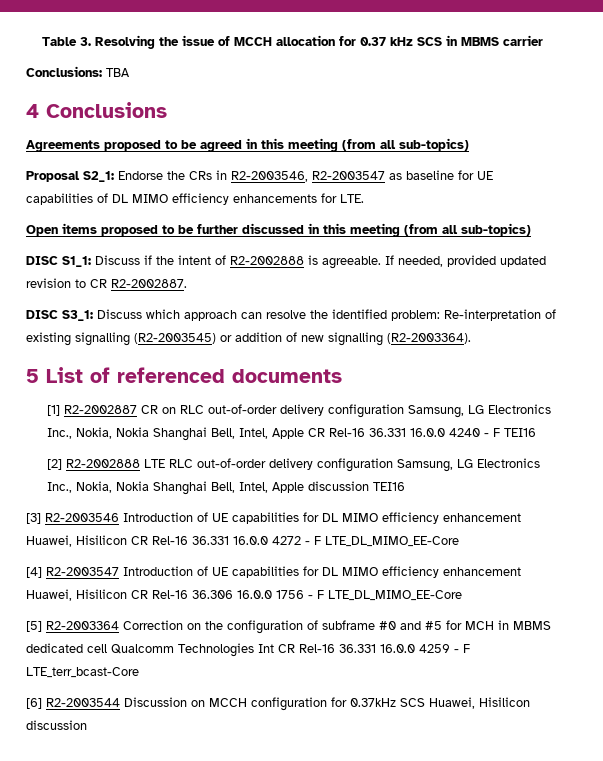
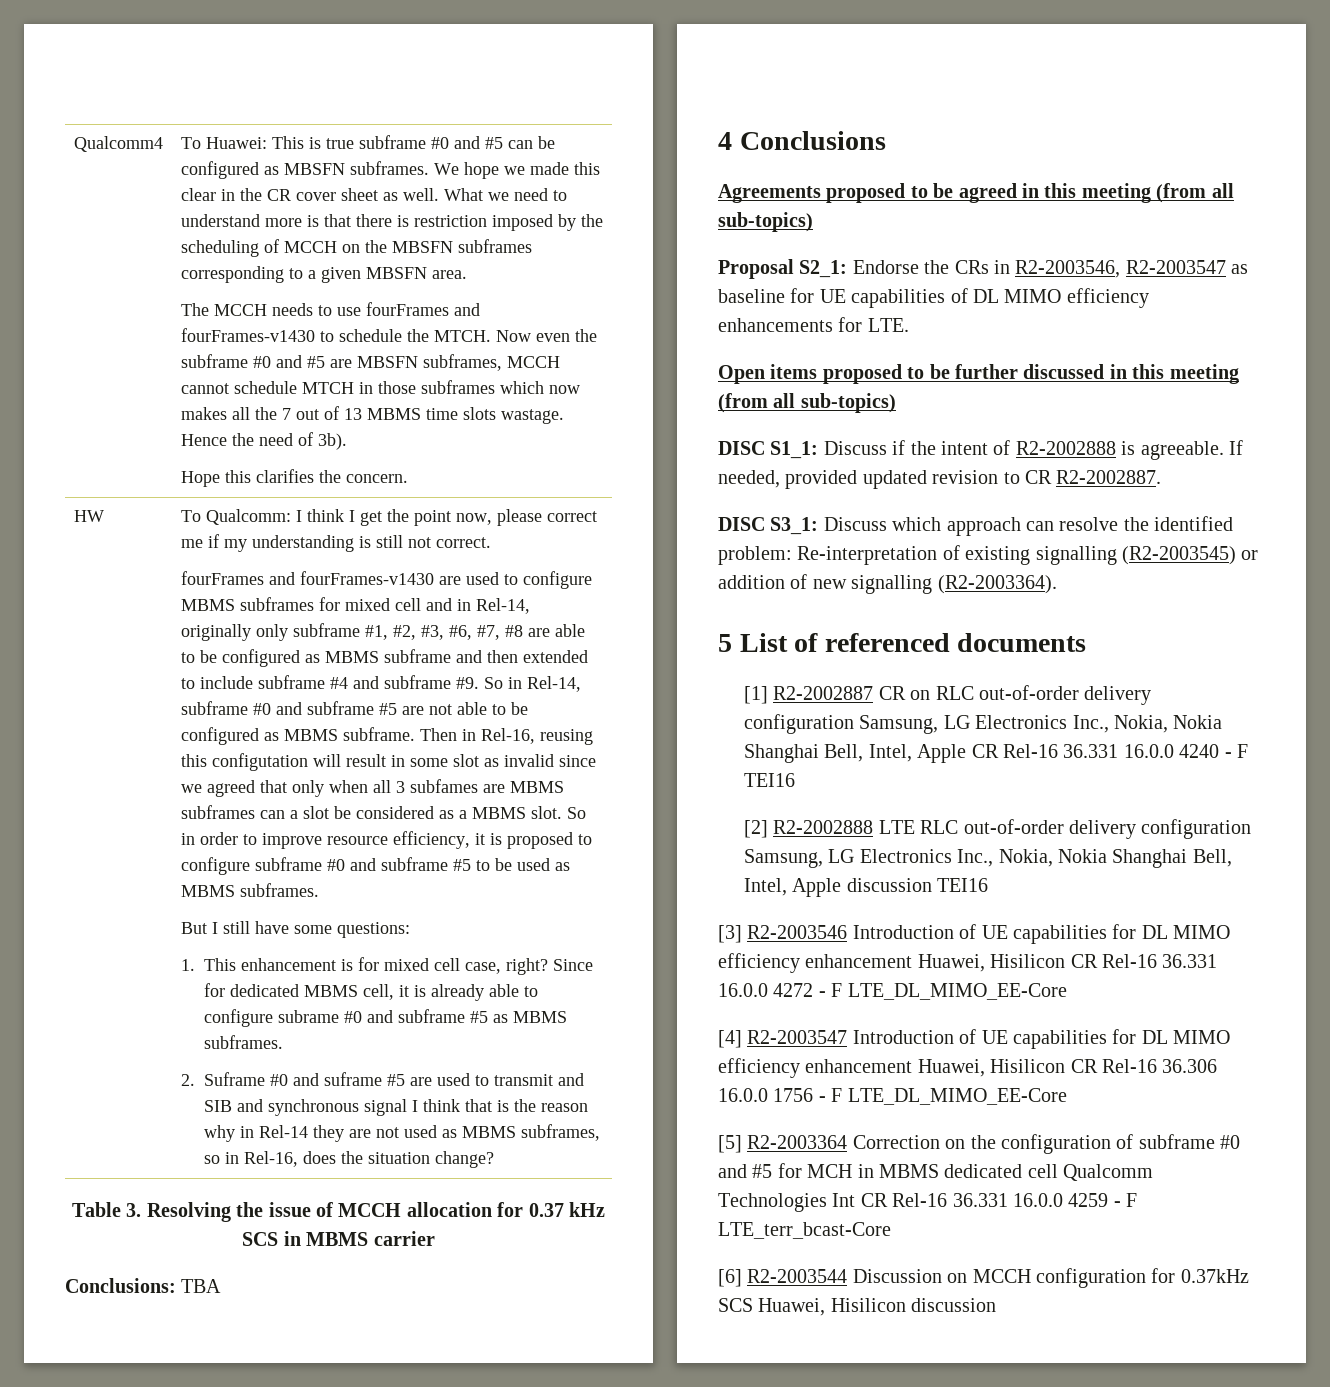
(42, 41) none -> [73,136,163,152] [180,135,555,149] [180,161,600,179] [180,188,567,201] [180,214,603,231] [180,239,532,257] [180,266,467,283] [180,302,480,316] [180,328,597,342] [180,354,560,371] [180,380,580,394] [180,406,564,424] [180,432,347,450] [180,469,408,487] [73,510,104,522] [180,509,597,526] [180,534,491,552] [180,571,592,589] [180,597,530,614] [180,623,585,641] [180,649,588,667] [180,675,581,692] [180,701,528,715] [180,727,593,745] [180,753,596,771] [180,779,564,797] [180,805,586,819] [180,831,592,849] [180,857,570,875] [180,883,319,897] [180,921,410,938] [180,957,593,975] [203,983,538,1001] [203,1009,567,1027] [203,1035,283,1049] [180,1072,584,1086] [203,1099,588,1116] [203,1124,600,1142] [203,1151,494,1168] Qualcomm4 | To Huawei: This is true subframe #0 and #5 can be configured as MBSFN subframes. We hope we made this clear in the CR cover sheet as well. What we need to understand more is that there is restriction imposed by the scheduling of MCCH on the MBSFN subframes corresponding to a given MBSFN area. // The MCCH needs to use fourFrames and fourFrames-v1430 to schedule the MTCH. Now even the subframe #0 and #5 are MBSFN subframes, MCCH cannot schedule MTCH in those subframes which now makes all the 7 out of 13 MBMS time slots wastage. Hence the need of 3b). // Hope this clarifies the concern. // HW | To Qualcomm: I think I get the point now, please correct me if my understanding is still not correct. // fourFrames and fourFrames-v1430 are used to configure MBMS subframes for mixed cell and in Rel-14, originally only subframe #1, #2, #3, #6, #7, #8 are able to be configured as MBMS subframe and then extended to include subframe #4 and subframe #9. So in Rel-14, subframe #0 and subframe #5 are not able to be configured as MBMS subframe. Then in Rel-16, reusing this configutation will result in some slot as invalid since we agreed that only when all 3 subfames are MBMS subframes can a slot be considered as a MBMS slot. So in order to improve resource efficiency, it is proposed to configure subframe #0 and subframe #5 to be used as MBMS subframes. // But I still have some questions: // 1. This enhancement is for mixed cell case, right? Since for dedicated MBMS cell, it is already able to configure subrame #0 and subframe #5 as MBMS subframes. // 2. Suframe #0 and suframe #5 are used to transmit and SIB and synchronous signal I think that is the reason why in Rel-14 they are not used as MBMS subframes, so in Rel-16, does the situation change? //

